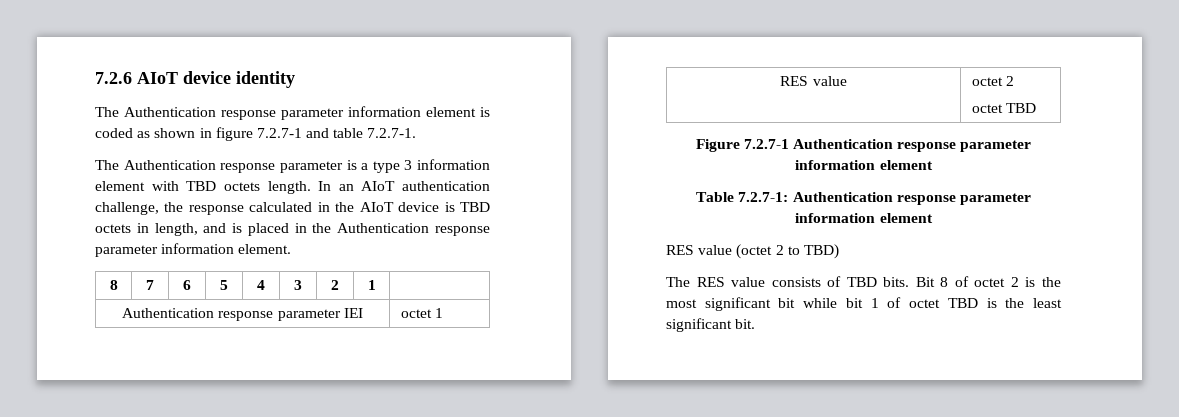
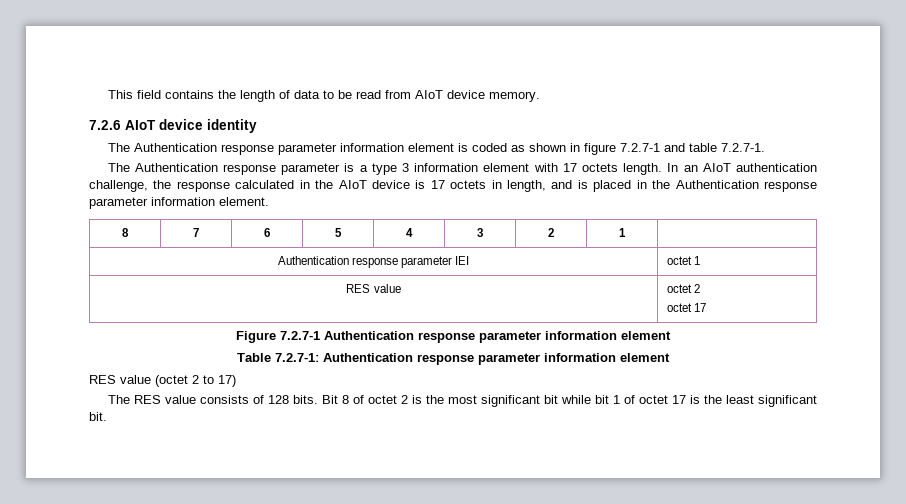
(95, 78) none -> [107,90,540,102] This field contains the length of data to be read from AIoT device memory. //
[186,181,217,191] TBD -> [562,163,577,172] 17
[460,202,491,212] TBD -> [430,180,445,189] 17
[1006,103,1037,113] TBD -> [694,303,707,312] 17
[803,244,839,259] TBD) -> [218,375,236,387] 17)
[846,277,877,287] TBD -> [267,395,289,404] 128
[947,298,978,308] TBD -> [671,395,686,404] 17

